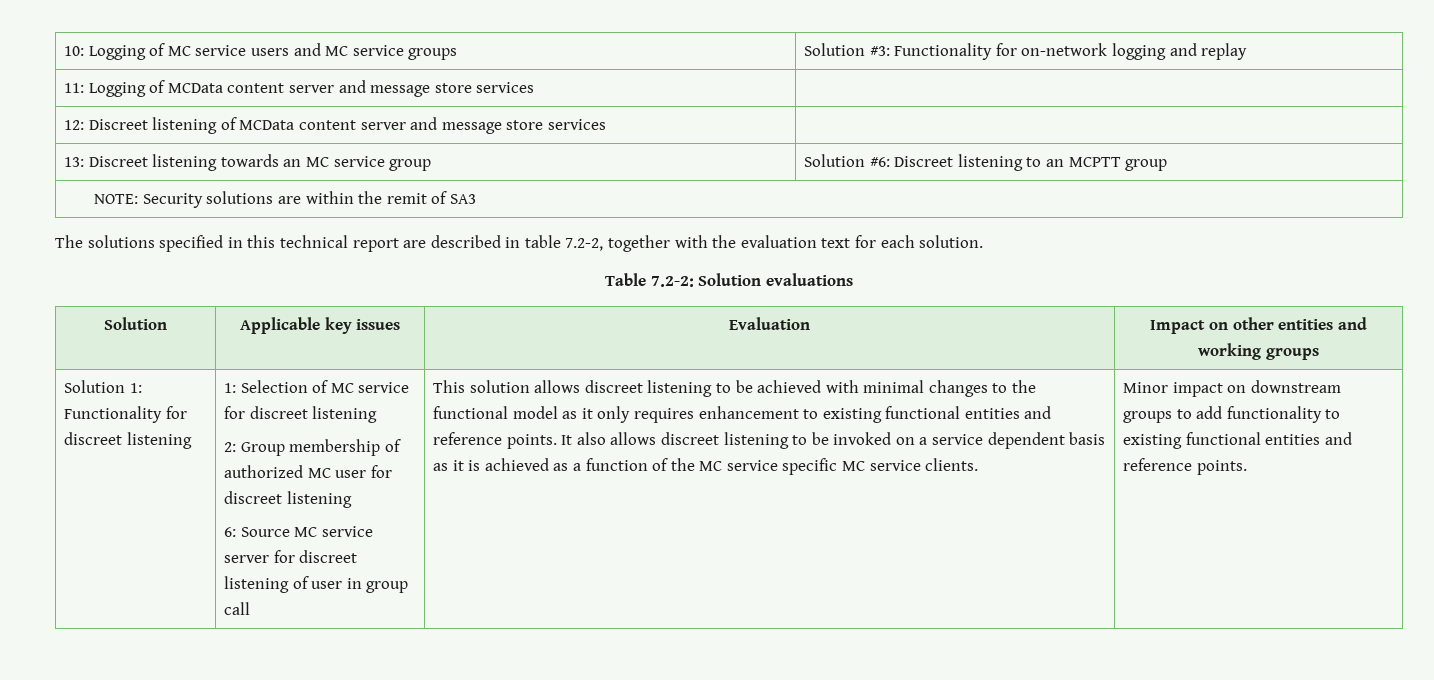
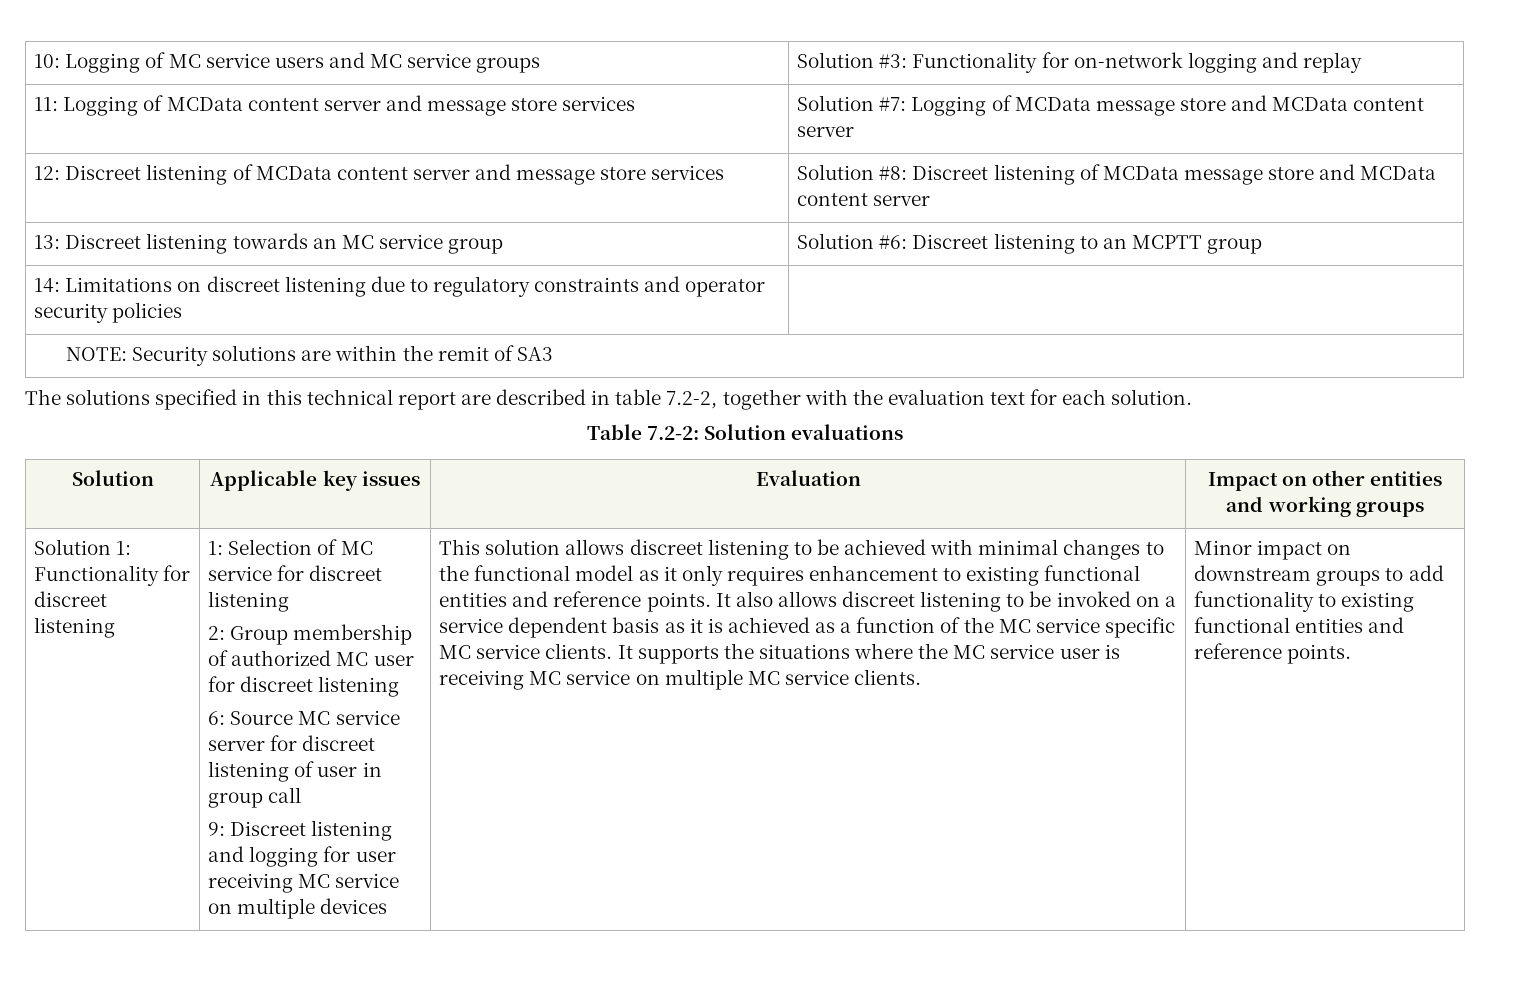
(535, 87) none -> [797,95,1425,116] [797,126,855,137] Solution #7: Logging of MCData message store and MCData content server
(606, 124) none -> [797,164,1437,185] [797,193,931,206] Solution #8: Discreet listening of MCData message store and MCData content server
(1168, 165) none -> [34,276,766,297] [34,302,183,323] // 14: Limitations on discreet listening due to regulatory constraints and operator security policies |
(250, 608) none -> [208,820,393,841] [208,846,396,867] [208,873,400,893] [208,898,388,919] // 9: Discreet listening and logging for user receiving MC service on multiple devices
(979, 464) none -> [617,643,1120,664] [439,669,922,690] It supports the situations where the MC service user is receiving MC service on multiple MC service clients.

